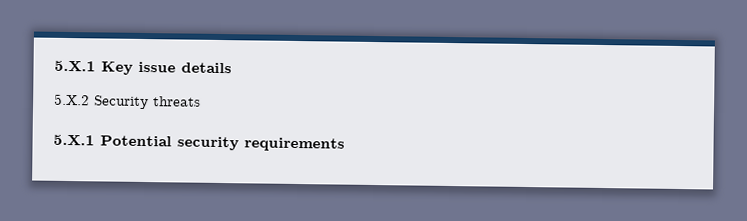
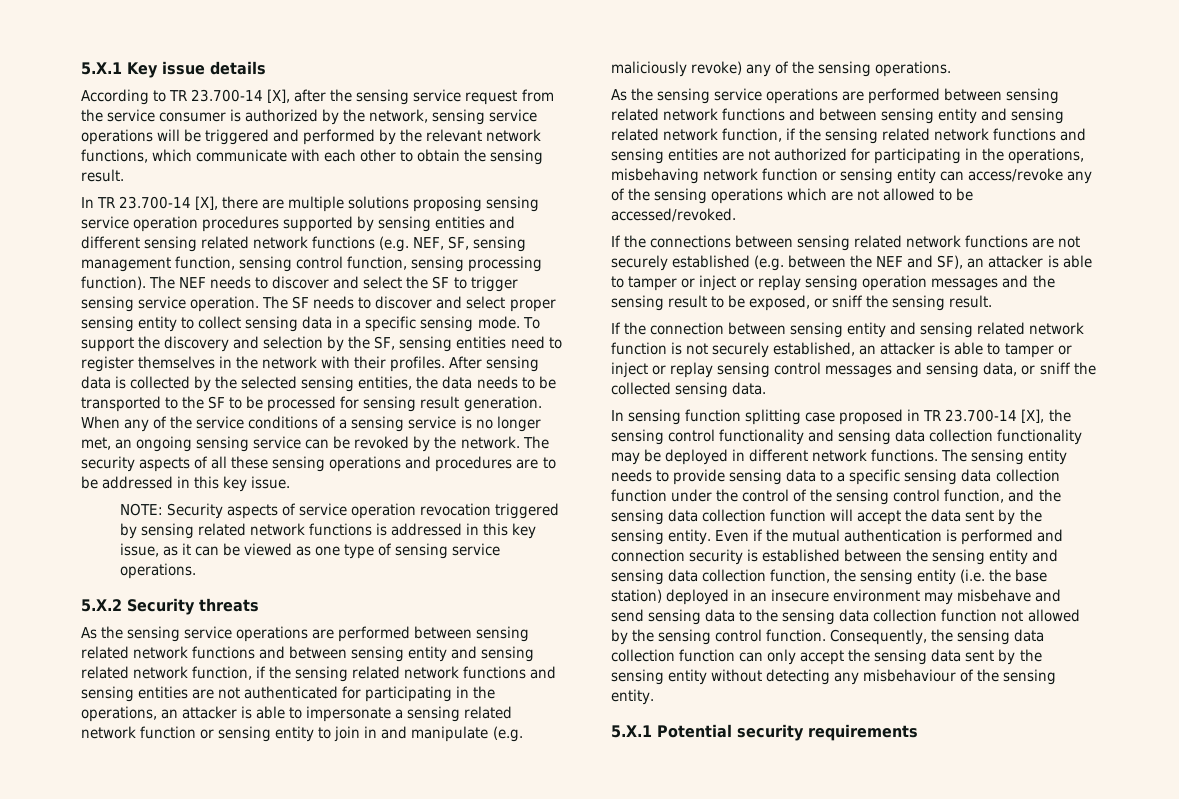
[54,93,201,110] 5.X.2 Security threats -> [81,89,554,105] [81,109,538,125] [81,129,542,145] [81,149,544,165] [81,169,124,182] [81,196,540,212] [81,216,516,232] [81,236,527,252] [81,256,543,272] [81,276,518,292] [81,296,556,312] [81,316,540,332] [81,336,562,352] [81,356,540,372] [81,376,556,392] [81,396,542,412] [81,416,541,432] [81,436,549,452] [81,456,556,472] [81,476,291,492] [119,503,560,519] [119,523,537,539] [119,543,501,559] [119,563,196,579] [81,598,259,615] [81,626,530,642] [81,646,535,662] [81,666,557,682] [81,686,496,702] [81,706,513,722] [81,726,523,742] [611,61,952,77] [611,88,1060,104] [611,108,1065,124] [611,128,1087,144] [611,148,1085,164] [611,168,1093,184] [611,188,974,204] [611,208,736,222] [611,235,1081,251] [611,255,1092,271] [611,275,1055,291] [611,295,993,311] [611,322,1085,338] [611,342,1072,358] [611,362,1096,378] [611,382,767,398] [611,409,1071,425] [611,429,1083,445] [611,449,1068,465] [611,469,1060,485] [611,489,1061,505] [611,509,1042,525] [611,529,1064,545] [611,549,1059,565] [611,569,1048,585] [611,589,1062,605] [611,609,1080,625] [611,629,1045,645] [611,649,1042,665] [611,669,1057,685] [611,689,654,705] According to TR 23.700-14 [X], after the sensing service request from the service consumer is authorized by the network, sensing service operations will be triggered and performed by the relevant network functions, which communicate with each other to obtain the sensing result. // In TR 23.700-14 [X], there are multiple solutions proposing sensing service operation procedures supported by sensing entities and different sensing related network functions (e.g. NEF, SF, sensing management function, sensing control function, sensing processing function). The NEF needs to discover and select the SF to trigger sensing service operation. The SF needs to discover and select proper sensing entity to collect sensing data in a specific sensing mode. To support the discovery and selection by the SF, sensing entities need to register themselves in the network with their profiles. After sensing data is collected by the selected sensing entities, the data needs to be transported to the SF to be processed for sensing result generation. When any of the service conditions of a sensing service is no longer met, an ongoing sensing service can be revoked by the network. The security aspects of all these sensing operations and procedures are to be addressed in this key issue. // NOTE: Security aspects of service operation revocation triggered by sensing related network functions is addressed in this key issue, as it can be viewed as one type of sensing service operations. // 5.X.2 Security threats // As the sensing service operations are performed between sensing related network functions and between sensing entity and sensing related network function, if the sensing related network functions and sensing entities are not authenticated for participating in the operations, an attacker is able to impersonate a sensing related network function or sensing entity to join in and manipulate (e.g. maliciously revoke) any of the sensing operations. // As the sensing service operations are performed between sensing related network functions and between sensing entity and sensing related network function, if the sensing related network functions and sensing entities are not authorized for participating in the operations, misbehaving network function or sensing entity can access/revoke any of the sensing operations which are not allowed to be accessed/revoked. // If the connections between sensing related network functions are not securely established (e.g. between the NEF and SF), an attacker is able to tamper or inject or replay sensing operation messages and the sensing result to be exposed, or sniff the sensing result. // If the connection between sensing entity and sensing related network function is not securely established, an attacker is able to tamper or inject or replay sensing control messages and sensing data, or sniff the collected sensing data. // In sensing function splitting case proposed in TR 23.700-14 [X], the sensing control functionality and sensing data collection functionality may be deployed in different network functions. The sensing entity needs to provide sensing data to a specific sensing data collection function under the control of the sensing control function, and the sensing data collection function will accept the data sent by the sensing entity. Even if the mutual authentication is performed and connection security is established between the sensing entity and sensing data collection function, the sensing entity (i.e. the base station) deployed in an insecure environment may misbehave and send sensing data to the sensing data collection function not allowed by the sensing control function. Consequently, the sensing data collection function can only accept the sensing data sent by the sensing entity without detecting any misbehaviour of the sensing entity.

